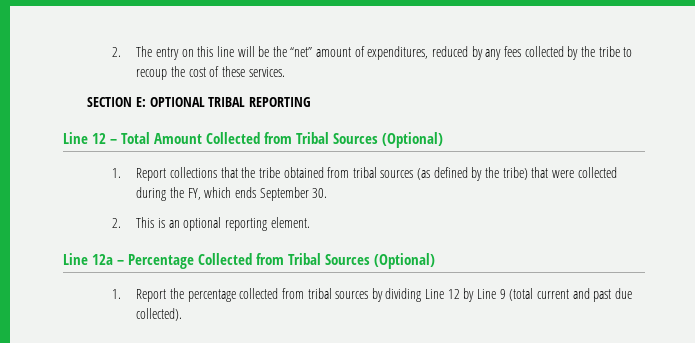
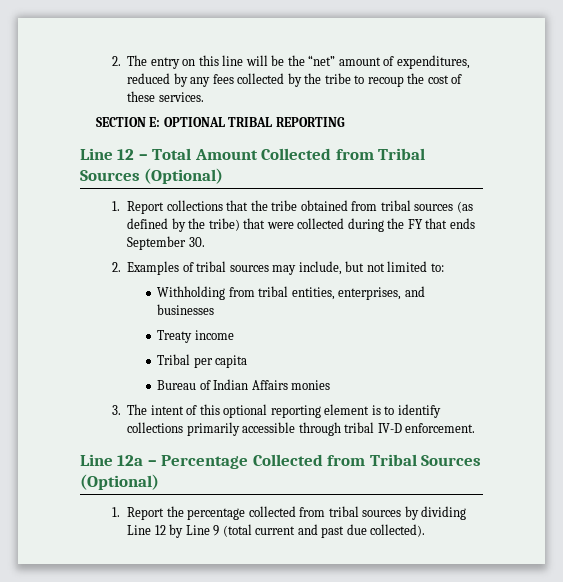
[187,187,232,200] FY, which -> [407,218,448,229] FY that
[136,217,310,231] This is an optional reporting element. -> [127,261,444,275] [157,286,425,300] [157,304,215,315] [157,330,234,343] [157,354,248,368] [157,379,331,390] [111,404,441,418] [127,422,476,436] Examples of tribal sources may include, but not limited to: // Withholding from tribal entities, enterprises, and businesses // Treaty income // Tribal per capita // Bureau of Indian Affairs monies // 3. The intent of this optional reporting element is to identify collections primarily accessible through tribal IV-D enforcement.

